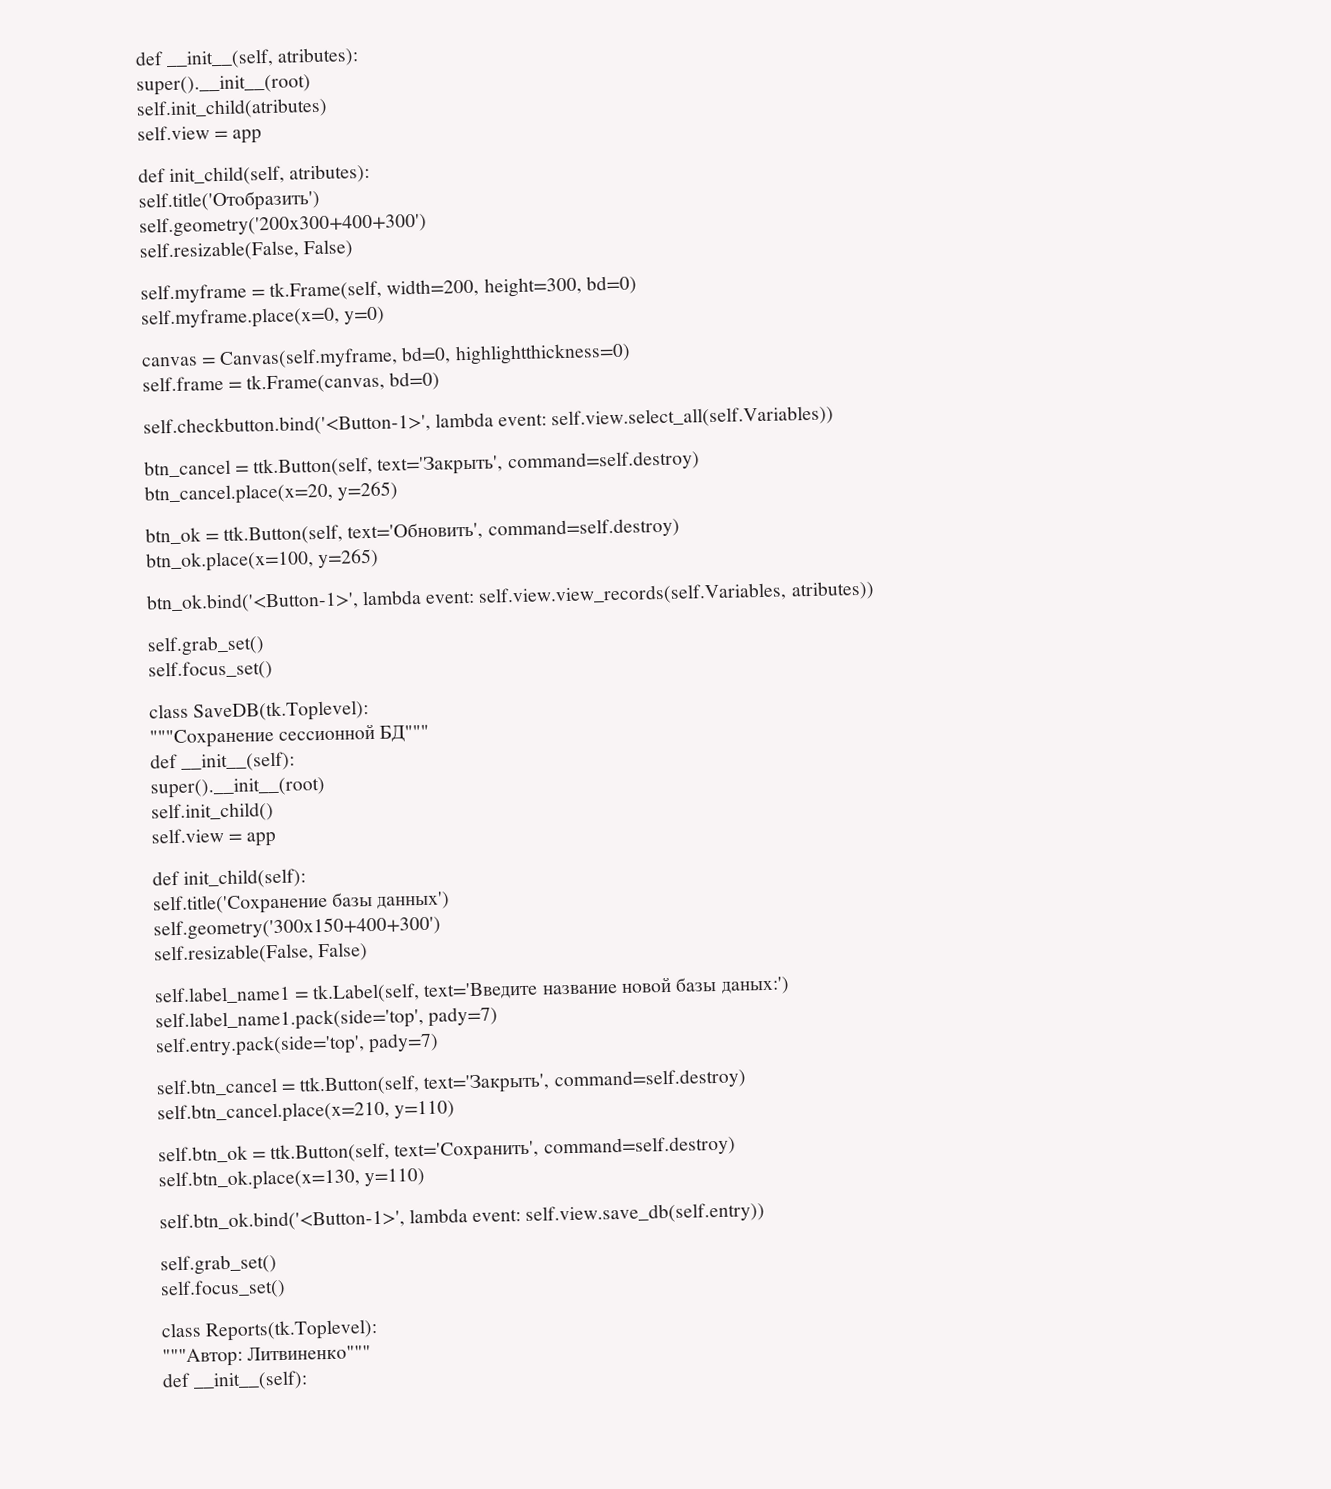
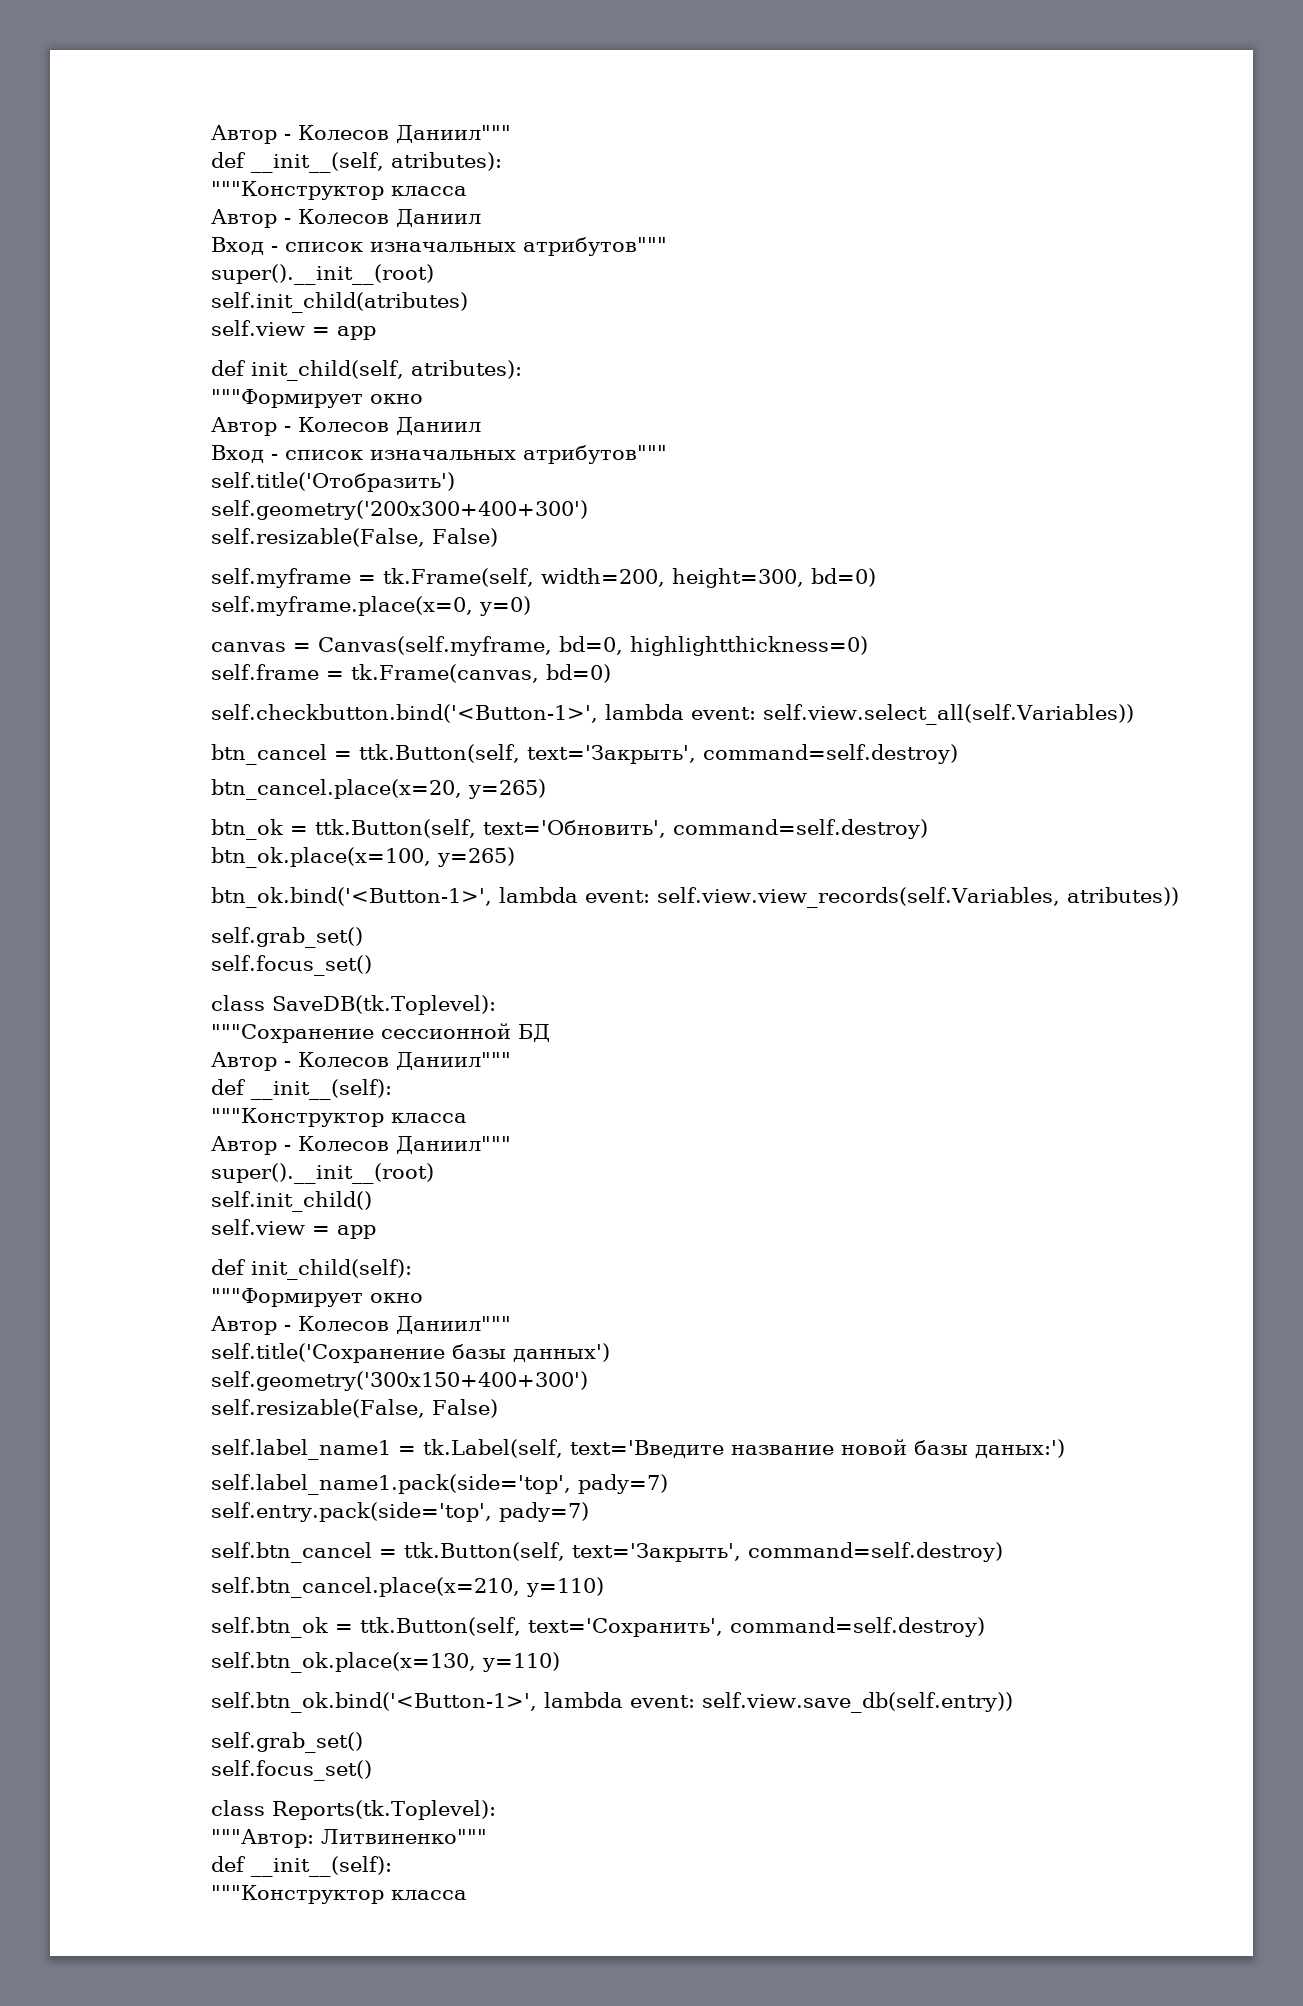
(134, 58) none -> [210,125,511,144] Автор - Колесов Даниил""" //
(360, 57) none -> [210,181,467,200] [210,209,481,228] [210,237,667,256] // """Конструктор класса // Автор - Колесов Даниил // Вход - список изначальных атрибутов"""
(371, 173) none -> [210,389,423,408] [210,417,481,436] [210,445,667,464] // """Формирует окно // Автор - Колесов Даниил // Вход - список изначальных атрибутов"""
[379,724,430,742] [149,751,295,772] БД""" // def __init__(self): -> [517,1024,550,1042] [210,1052,511,1071] [210,1079,392,1100] [210,1108,467,1127] [210,1136,511,1155] БД // Автор - Колесов Даниил""" // def __init__(self): // """Конструктор класса // Автор - Колесов Даниил"""
(306, 878) none -> [210,1288,423,1307] [210,1316,511,1335] // """Формирует окно // Автор - Колесов Даниил"""
(308, 1380) none -> [210,1885,467,1904] // """Конструктор класса

